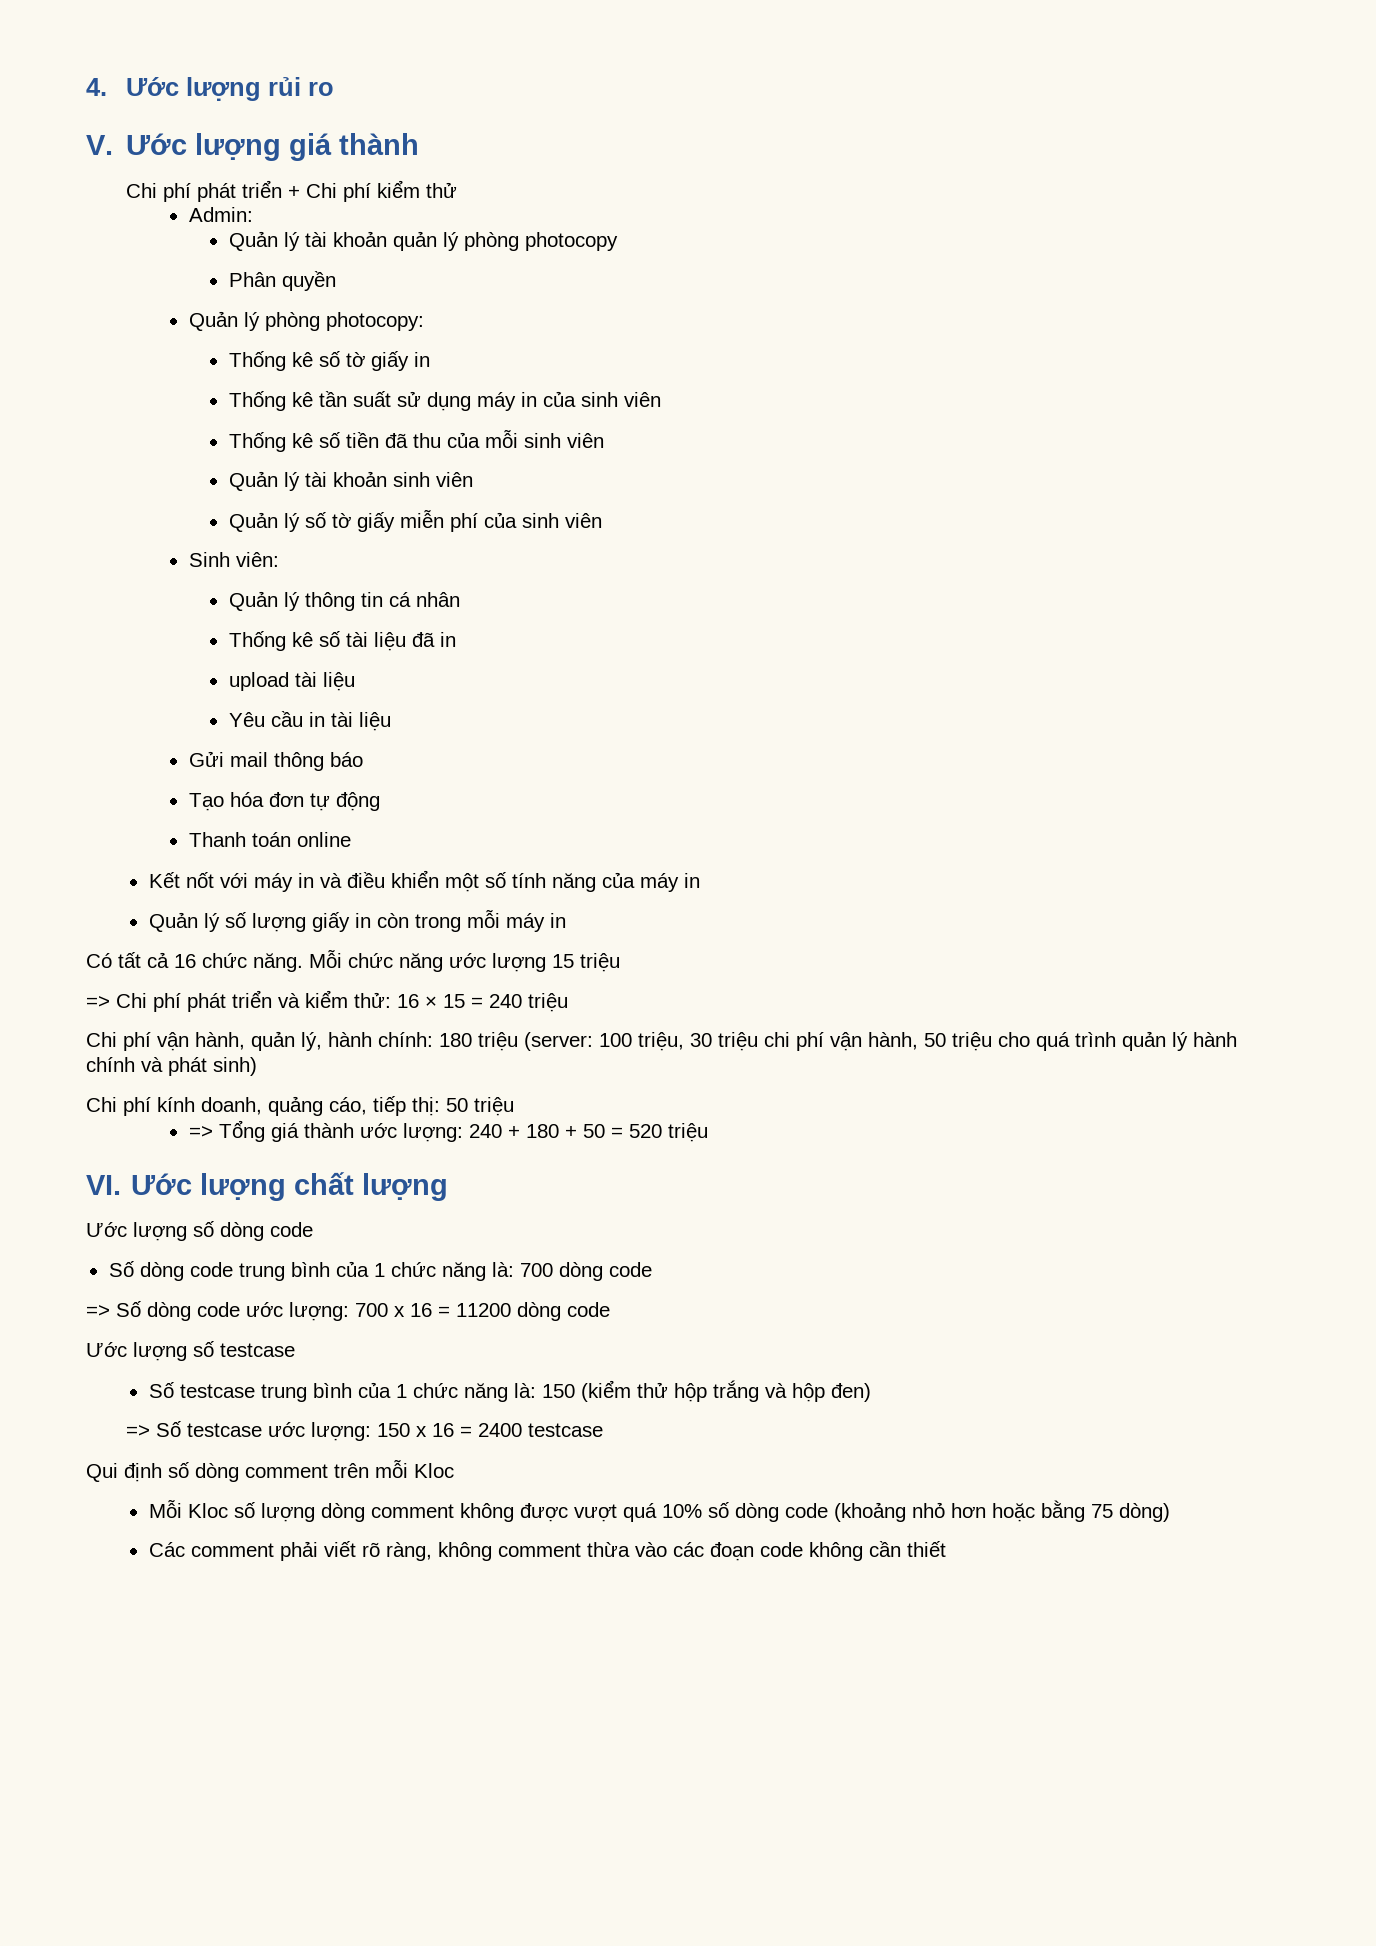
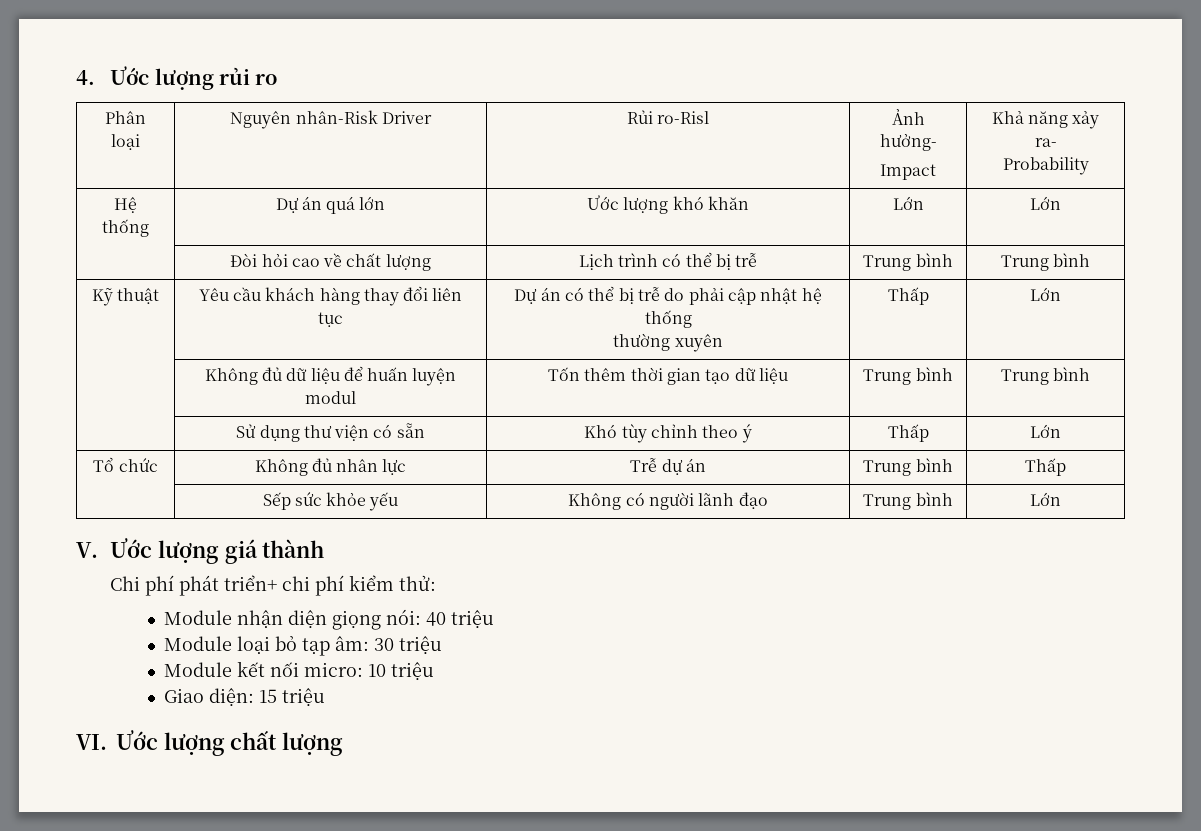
(335, 89) none -> [105,111,146,124] [111,134,140,150] [230,110,432,129] [626,110,710,124] [891,109,925,125] [879,134,937,151] [880,164,936,180] [991,111,1100,129] [1034,138,1057,147] [1002,157,1089,175] [114,197,137,213] [102,219,149,237] [275,196,386,214] [587,195,749,214] [892,196,924,210] [1030,196,1061,210] [230,253,431,271] [578,252,758,270] [863,253,953,271] [1000,253,1091,271] [91,287,160,306] [198,286,463,306] [318,312,343,327] [514,286,822,305] [644,310,692,328] [613,333,723,352] [887,287,929,305] [1030,287,1061,301] [204,366,457,386] [305,391,356,404] [548,367,788,385] [863,367,953,385] [1000,367,1091,385] [236,423,425,442] [584,424,752,443] [887,424,929,442] [1030,424,1061,438] [93,457,158,472] [254,458,407,476] [630,458,706,475] [863,458,953,476] [1025,458,1066,476] [262,492,399,511] [568,492,768,510] [863,492,953,510] [1030,492,1061,506] // Phân loại | Nguyên nhân-Risk Driver | Rủi ro-Risl | Ảnh hưởng- // Impact | Khả năng xảy ra- // Probability // Hệ thống | Dự án quá lớn | Ước lượng khó khăn | Lớn | Lớn // | Đòi hỏi cao về chất lượng | Lịch trình có thể bị trễ | Trung bình | Trung bình // Kỹ thuật | Yêu cầu khách hàng thay đổi liên tục | Dự án có thể bị trễ do phải cập nhật hệ thống // thường xuyên | Thấp | Lớn // | Không đủ dữ liệu để huấn luyện modul | Tốn thêm thời gian tạo dữ liệu | Trung bình | Trung bình // | Sử dụng thư viện có sẵn | Khó tùy chỉnh theo ý | Thấp | Lớn // Tổ chức | Không đủ nhân lực | Trễ dự án | Trung bình | Thấp // | Sếp sức khỏe yếu | Không có người lãnh đạo | Trung bình | Lớn
[242,180,458,202] [188,207,253,222] [228,231,618,251] [228,271,336,291] [188,311,424,331] [228,351,430,371] [228,391,661,411] [228,430,604,452] [228,471,473,491] [228,510,602,532] [188,552,279,567] [228,591,460,611] [228,631,456,651] [228,672,355,691] [228,711,391,731] [188,751,363,771] [188,792,380,811] [188,832,351,847] [148,870,700,892] [148,910,566,932] [86,950,620,972] [86,990,568,1012] [86,1031,1237,1051] [86,1057,257,1076] [86,1096,514,1116] [188,1120,662,1142] triển + Chi phí kiểm thử // Admin: // Quản lý tài khoản quản lý phòng photocopy // Phân quyền // Quản lý phòng photocopy: // Thống kê số tờ giấy in // Thống kê tần suất sử dụng máy in của sinh viên // Thống kê số tiền đã thu của mỗi sinh viên // Quản lý tài khoản sinh viên // Quản lý số tờ giấy miễn phí của sinh viên // Sinh viên: // Quản lý thông tin cá nhân // Thống kê số tài liệu đã in // upload tài liệu // Yêu cầu in tài liệu // Gửi mail thông báo // Tạo hóa đơn tự động // Thanh toán online // Kết nốt với máy in và điều khiển một số tính năng của máy in // Quản lý số lượng giấy in còn trong mỗi máy in // Có tất cả 16 chức năng. Mỗi chức năng ước lượng 15 triệu // => Chi phí phát triển và kiểm thử: 16 × 15 = 240 triệu // Chi phí vận hành, quản lý, hành chính: 180 triệu (server: 100 triệu, 30 triệu chi phí vận hành, 50 triệu cho quá trình quản lý hành chính và phát sinh) // Chi phí kính doanh, quảng cáo, tiếp thị: 50 triệu // => Tổng giá thành ước lượng: 240 + 180 + 50 = 520 -> [224,575,437,596] [164,609,495,630] [164,635,443,656] [164,661,435,681] [164,688,278,707] triển+ chi phí kiểm thử: // Module nhận diện giọng nói: 40 triệu // Module loại bỏ tạp âm: 30 triệu // Module kết nối micro: 10 triệu // Giao diện: 15
[86,1221,313,1241] [108,1261,652,1281] [86,1301,610,1321] [86,1341,295,1361] [148,1380,871,1402] [126,1421,604,1441] [86,1460,454,1482] [148,1500,1170,1522] [148,1541,946,1561] // Ước lượng số dòng code // Số dòng code trung bình của 1 chức năng là: 700 dòng code // => Số dòng code ước lượng: 700 x 16 = 11200 dòng code // Ước lượng số testcase // Số testcase trung bình của 1 chức năng là: 150 (kiểm thử hộp trắng và hộp đen) // => Số testcase ước lượng: 150 x 16 = 2400 testcase // Qui định số dòng comment trên mỗi Kloc // Mỗi Kloc số lượng dòng comment không được vượt quá 10% số dòng code (khoảng nhỏ hơn hoặc bằng 75 dòng) // Các comment phải viết rõ ràng, không comment thừa vào các đoạn code không cần thiết -> (344, 744) none

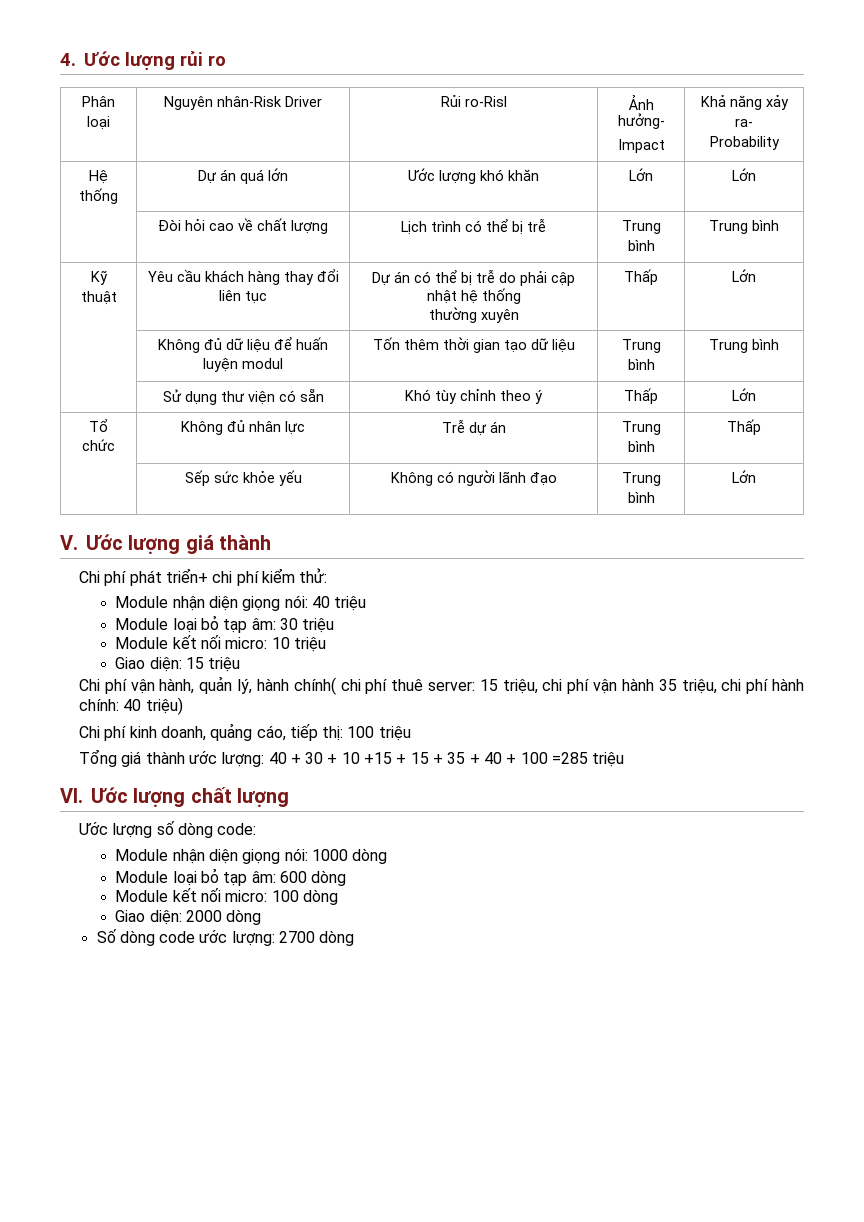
(326, 697) none -> [78,676,805,695] [78,697,183,715] [78,723,411,741] [78,749,625,767] // Chi phí vận hành, quản lý, hành chính( chi phí thuê server: 15 triệu, chi phí vận hành 35 triệu, chi phí hành chính: 40 triệu) // Chi phí kinh doanh, quảng cáo, tiếp thị: 100 triệu // Tổng giá thành ước lượng: 40 + 30 + 10 +15 + 15 + 35 + 40 + 100 =285 triệu
(344, 744) none -> [78,821,257,838] [115,848,388,864] [115,868,347,886] [115,888,339,905] [115,909,262,925] [96,929,355,946] // Ước lượng số dòng code: // Module nhận diện giọng nói: 1000 dòng // Module loại bỏ tạp âm: 600 dòng // Module kết nối micro: 100 dòng // Giao diện: 2000 dòng // Số dòng code ước lượng: 2700 dòng

